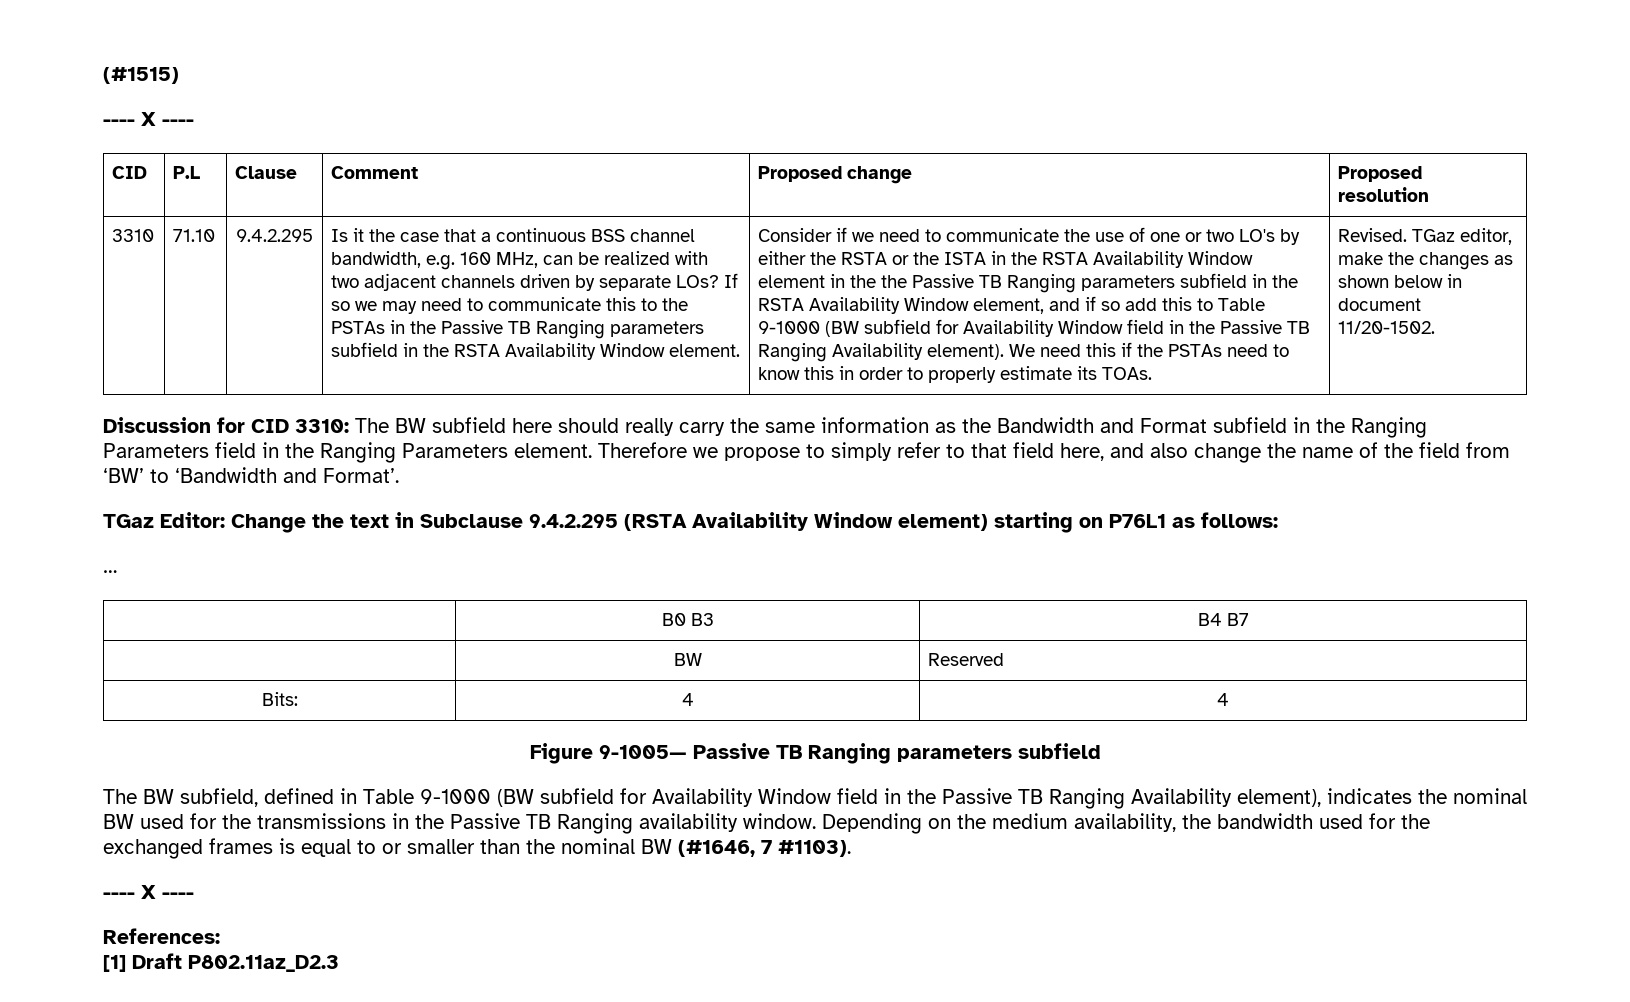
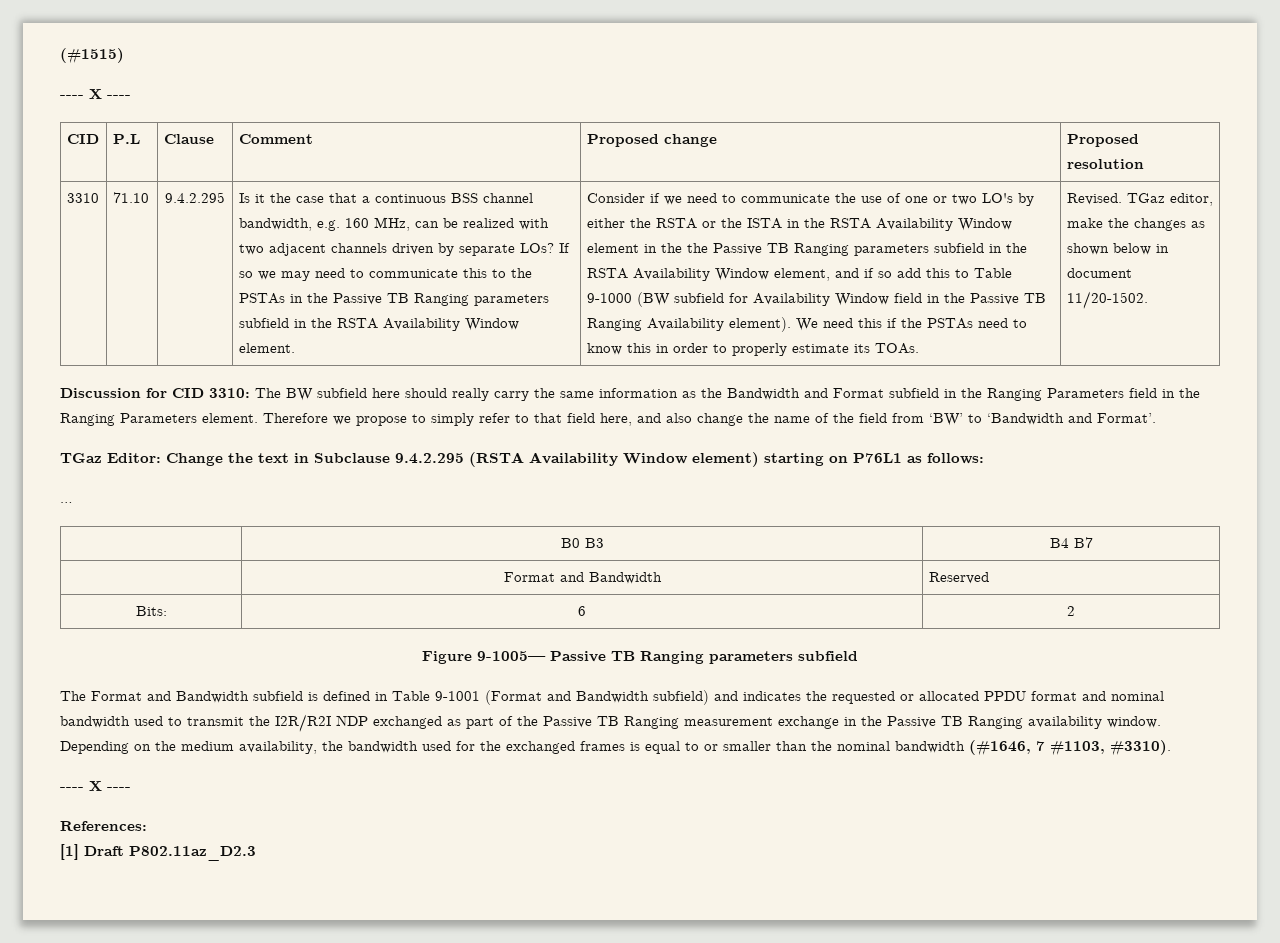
[673,653,702,666] BW -> [503,572,662,584] Format and Bandwidth
[681,693,694,706] [1217,693,1229,706] 4 | 4 -> [578,606,586,616] [1067,606,1075,616] 6 | 2
[143,788,1527,809] [103,813,386,829] BW subfield, defined in Table 9-1000 (BW subfield for Availability Window field in the Passive TB Ranging Availability element), indicates the nominal BW used for the transmissions -> [91,690,1164,705] [60,714,839,732] Format and Bandwidth subfield is defined in Table 9-1001 (Format and Bandwidth subfield) and indicates the requested or allocated PPDU format and nominal bandwidth used to transmit the I2R/R2I NDP exchanged as part of the Passive TB Ranging measurement exchange
[641,839,672,854] BW -> [895,741,965,753] bandwidth
[778,840,851,857] #1103). -> [1050,740,1171,756] #1103, #3310).

